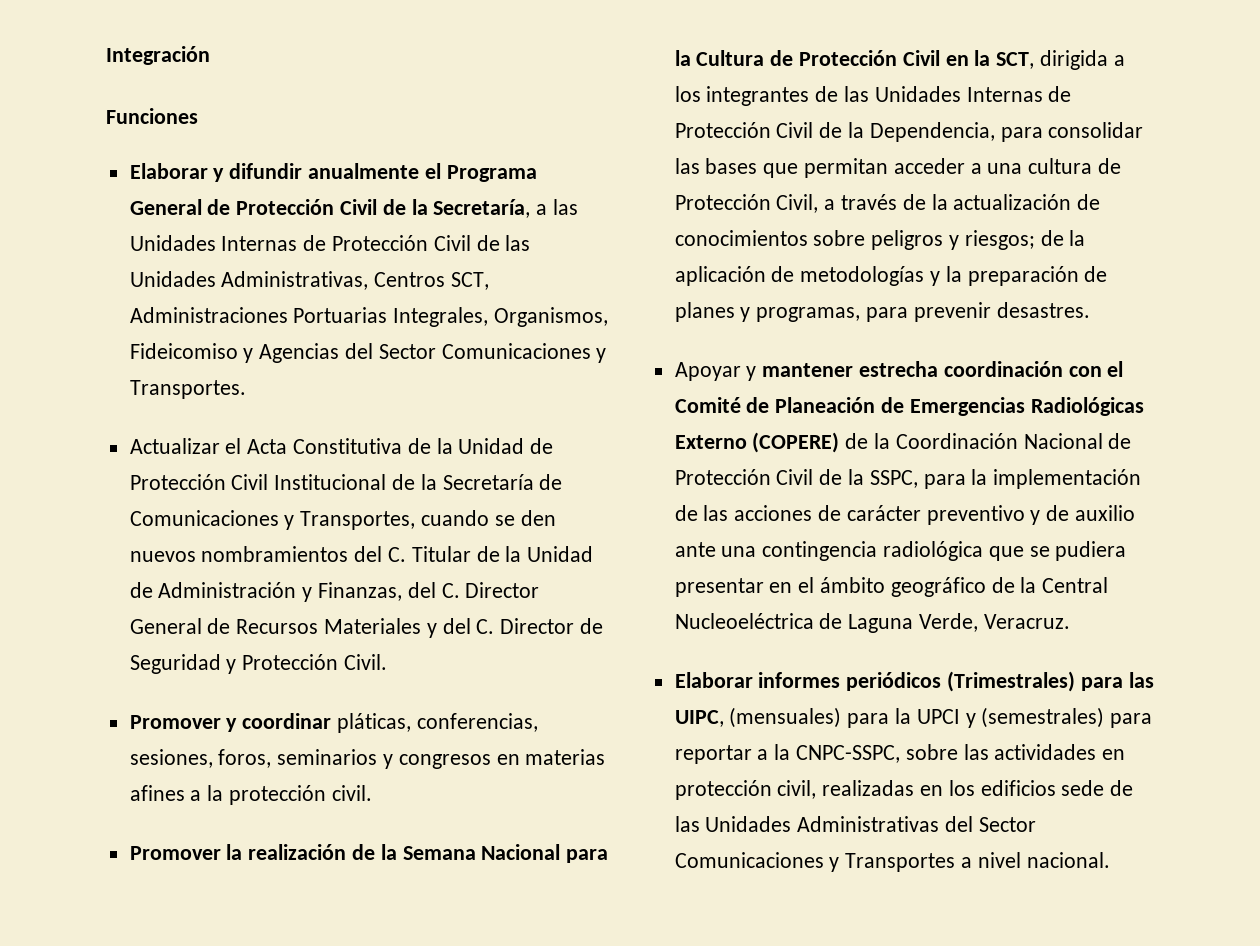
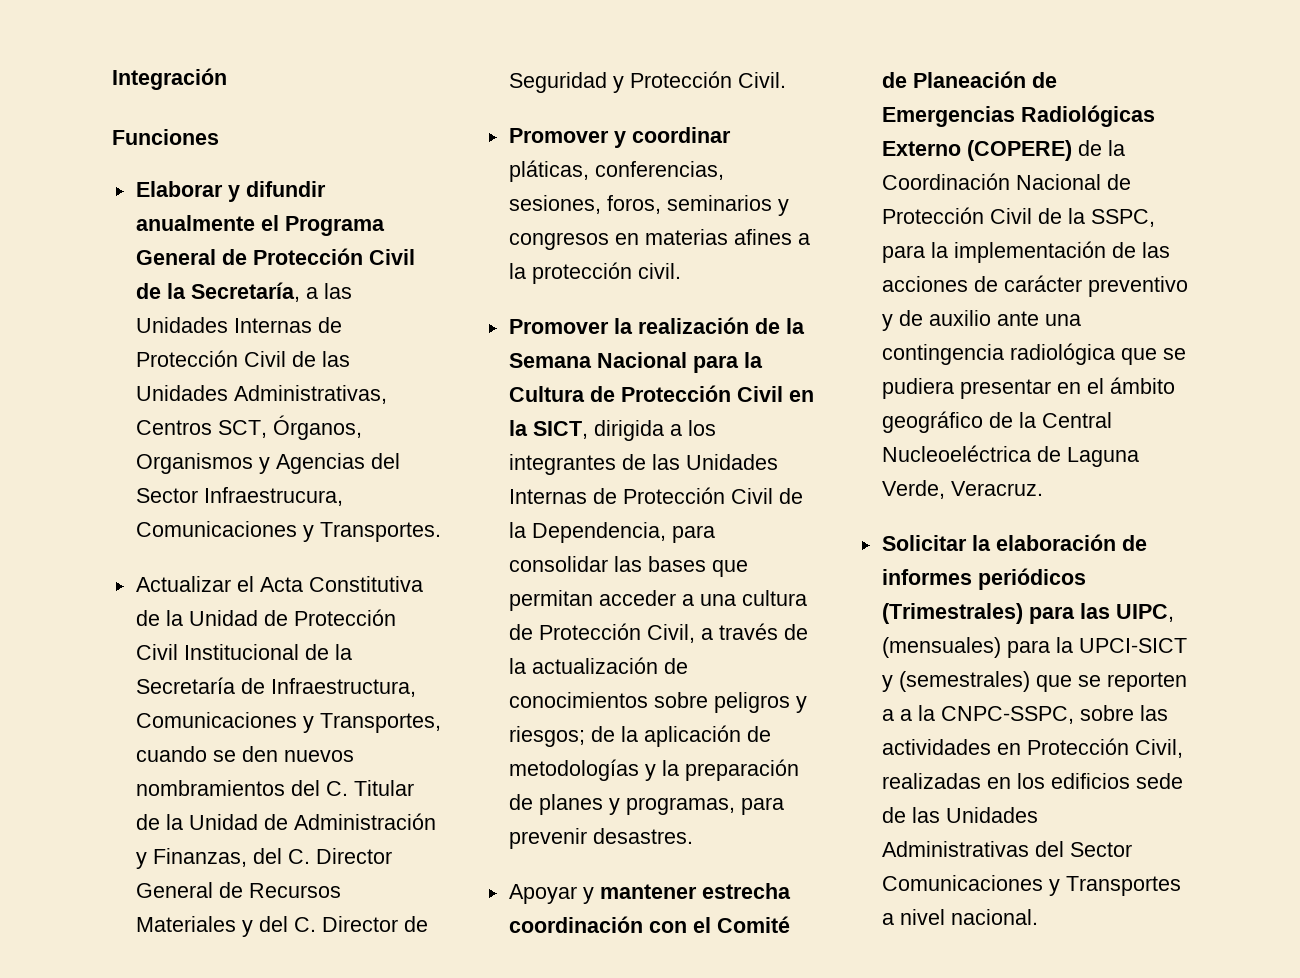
[129,307,609,327] [129,343,238,359] Administraciones Portuarias Integrales, Organismos, Fideicomiso -> [272,415,362,440] [135,453,253,474] Órganos, Organismos
(436, 351) none -> [203,487,343,506] Infraestrucura,
(563, 482) none -> [270,678,416,697] Infraestructura,
[996,52,1035,69] SCT, -> [532,421,588,439] SICT,
[674,672,753,688] Elaborar -> [881,534,1147,551] Solicitar la elaboración de
[916,709,960,724] UPCI -> [1078,638,1187,653] UPCI-SICT
[1110,713,1153,728] [674,745,752,764] para reportar -> [1035,672,1187,692] [881,709,894,721] que se reporten a
[674,780,817,800] protección civil, -> [1026,738,1183,758] Protección Civil,

